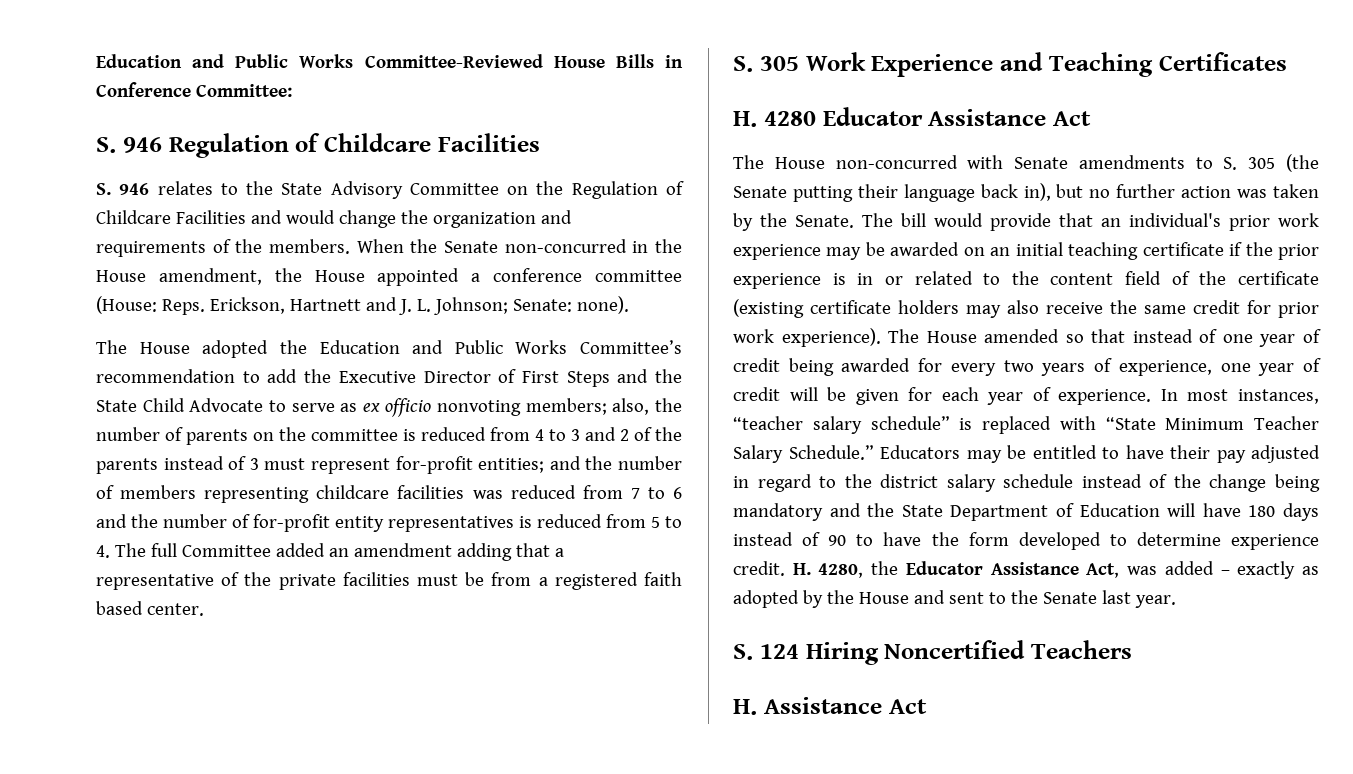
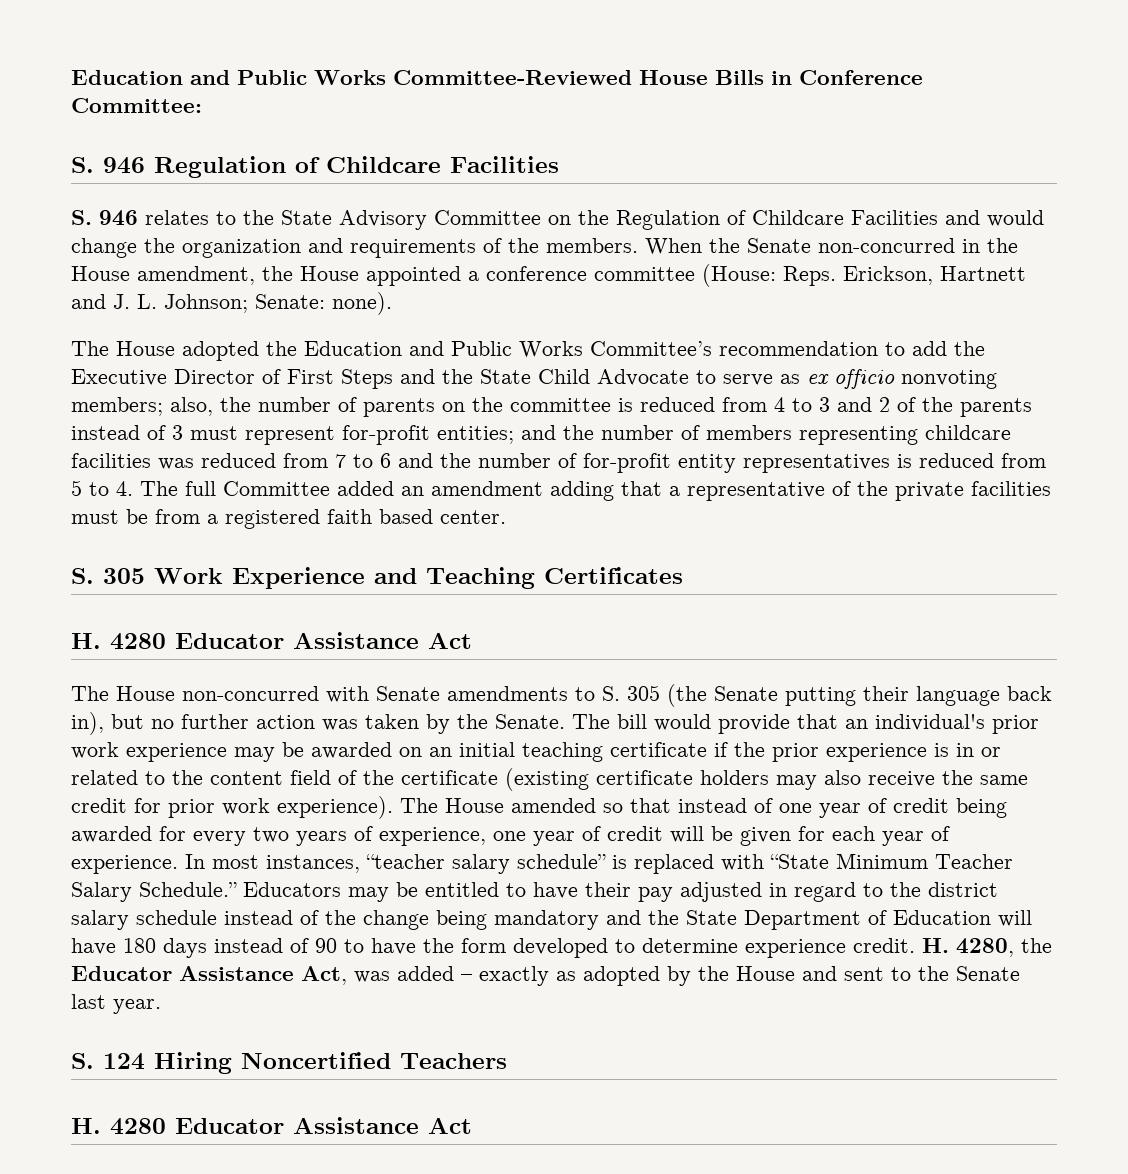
(757, 707) none -> [110,1118,284,1135] 4280 Educator

